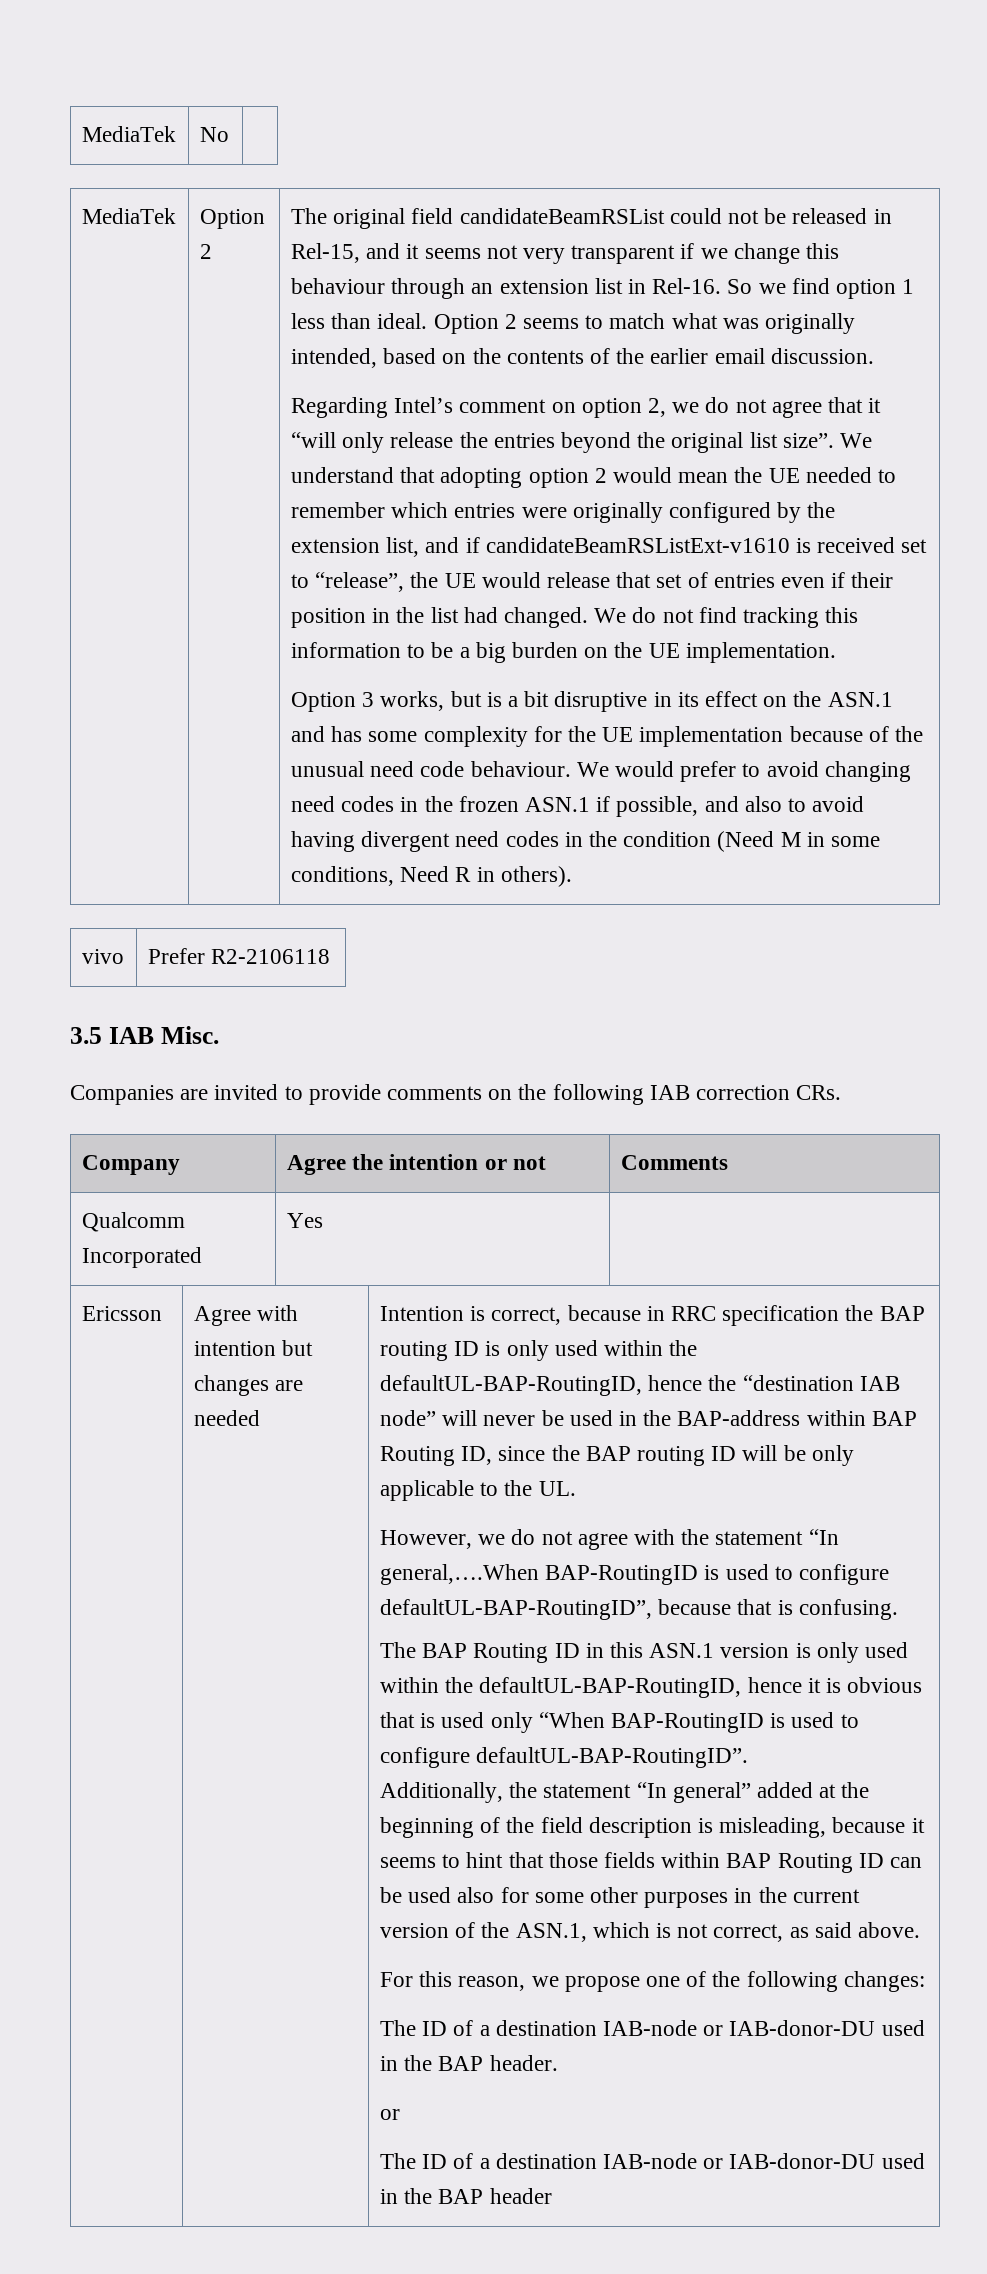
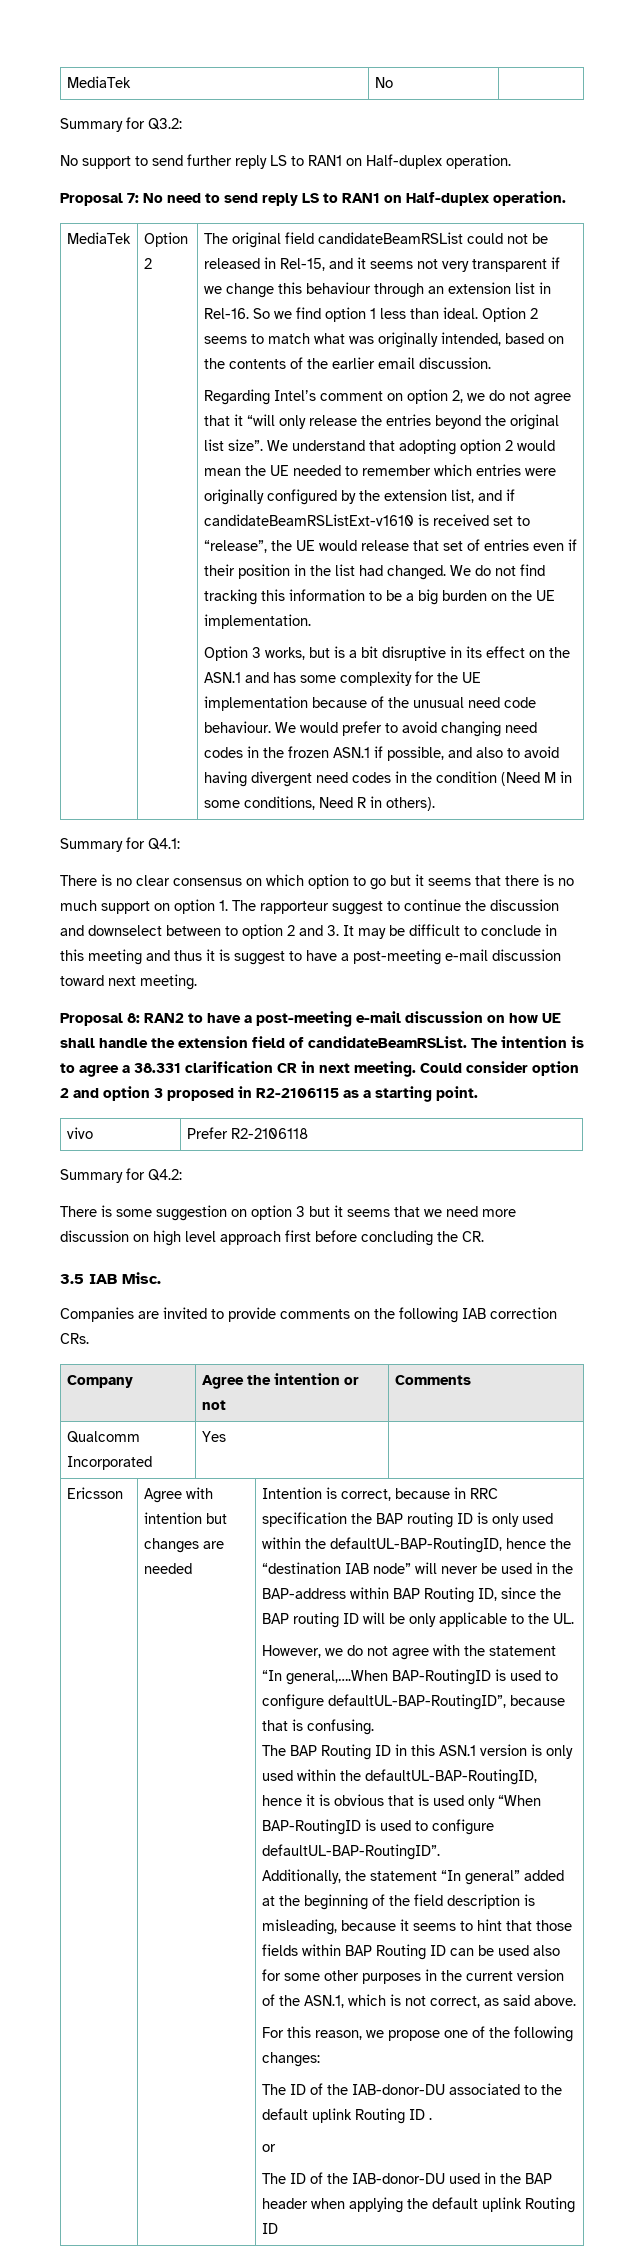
(229, 134) none -> [60,117,182,132] [60,154,511,169] [60,191,566,206] // Summary for Q3.2: // No support to send further reply LS to RAN1 on Half-duplex operation. // Proposal 7: No need to send reply LS to RAN1 on Half-duplex operation.
[81,949,124,964] [147,948,331,964] // vivo | Prefer R2-2106118 -> [60,837,180,852] [60,874,574,890] [60,899,559,915] [60,924,557,939] [60,949,561,965] [60,974,197,990] [60,1011,561,1027] [60,1036,584,1048] [60,1061,579,1077] [60,1086,478,1102] [66,1127,93,1139] [186,1127,308,1139] [60,1168,182,1183] [60,1205,516,1221] [60,1230,484,1246] // Summary for Q4.1: // There is no clear consensus on which option to go but it seems that there is no much support on option 1. The rapporteur suggest to continue the discussion and downselect between to option 2 and 3. It may be difficult to conclude in this meeting and thus it is suggest to have a post-meeting e-mail discussion toward next meeting. // Proposal 8: RAN2 to have a post-meeting e-mail discussion on how UE shall handle the extension field of candidateBeamRSList. The intention is to agree a 38.331 clarification CR in next meeting. Could consider option 2 and option 3 proposed in R2-2106115 as a starting point. // vivo | Prefer R2-2106118 // Summary for Q4.2: // There is some suggestion on option 3 but it seems that we need more discussion on high level approach first before concluding the CR.
[479,2020,925,2036] [379,2055,558,2071] a destination IAB-node or IAB-donor-DU used in the BAP header. -> [326,2083,562,2095] [261,2108,432,2124] the IAB-donor-DU associated to the default uplink Routing ID .
[479,2153,724,2169] a destination IAB-node or -> [326,2173,348,2184] the
(552, 2196) none -> [310,2197,575,2213] [261,2223,278,2234] when applying the default uplink Routing ID

